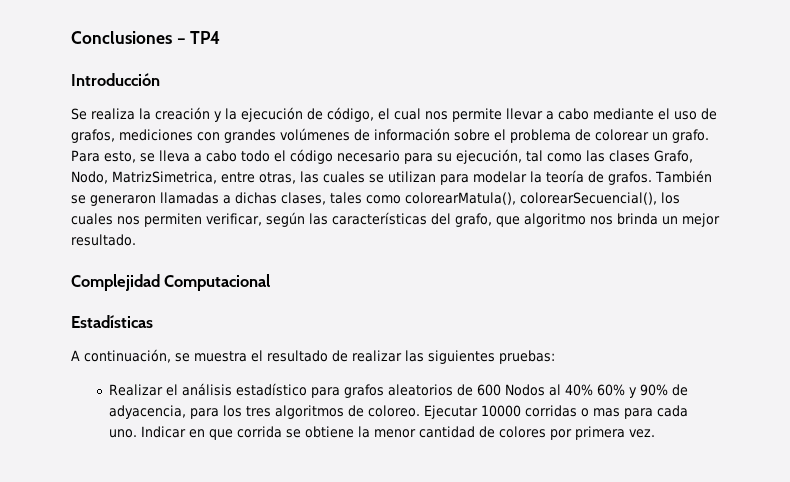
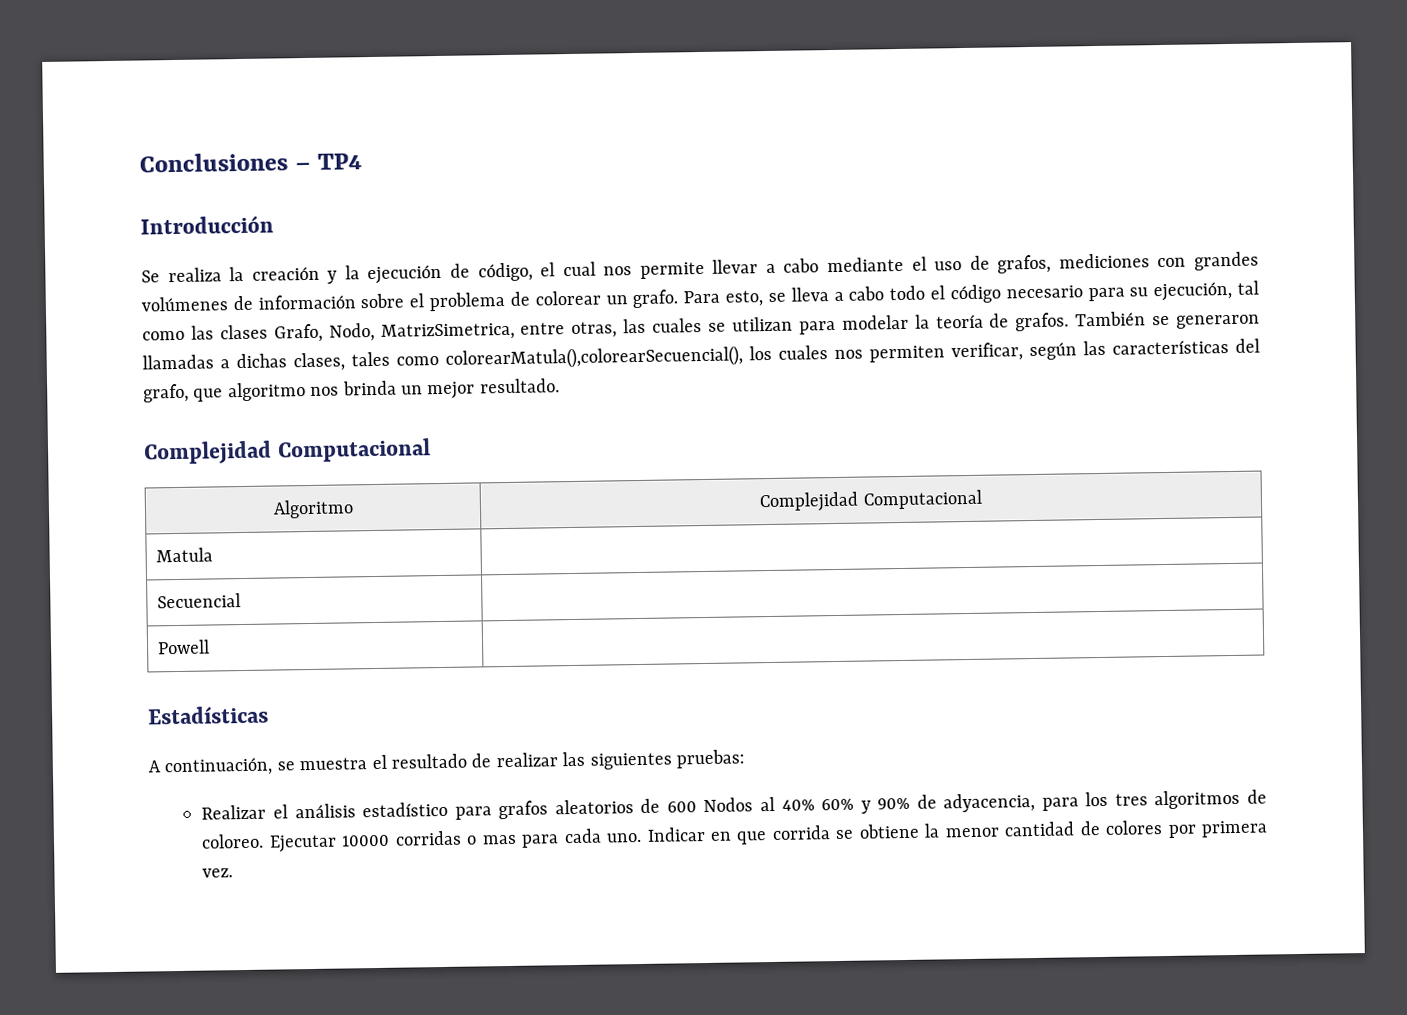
[405,192,657,205] colorearMatula(), colorearSecuencial(), -> [445,345,743,370] colorearMatula(),colorearSecuencial(),
(271, 282) none -> [272,499,354,519] [759,489,983,513] [155,547,213,563] [156,593,241,609] [156,639,210,655] // Algoritmo | Complejidad Computacional // Matula | // Secuencial | // Powell |

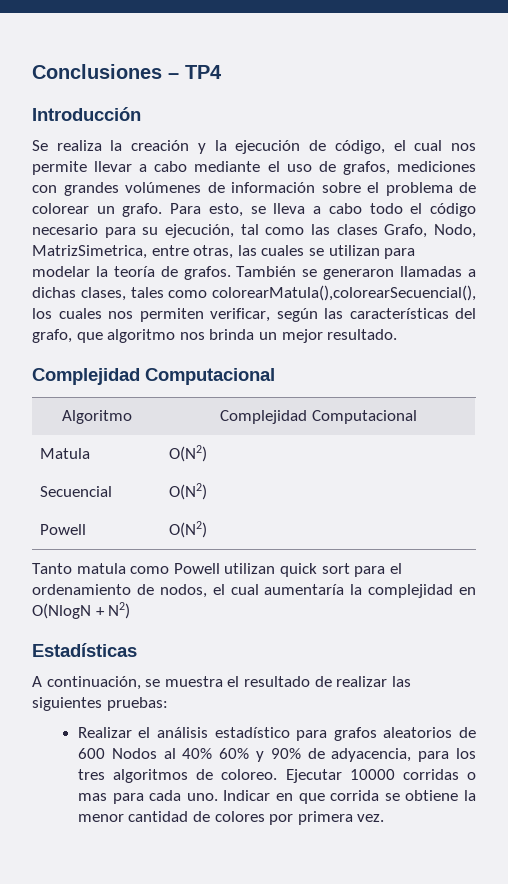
(213, 555) none -> [168,445,207,462] O(N2)
(241, 601) none -> [168,483,207,500] O(N2)
(210, 647) none -> [168,521,207,538] [32,563,402,577] [32,584,476,598] [32,602,131,619] O(N2) // Tanto matula como Powell utilizan quick sort para el ordenamiento de nodos, el cual aumentaría la complejidad en O(NlogN + N2)

